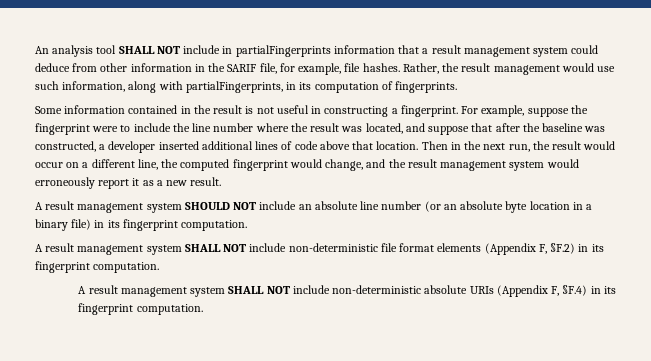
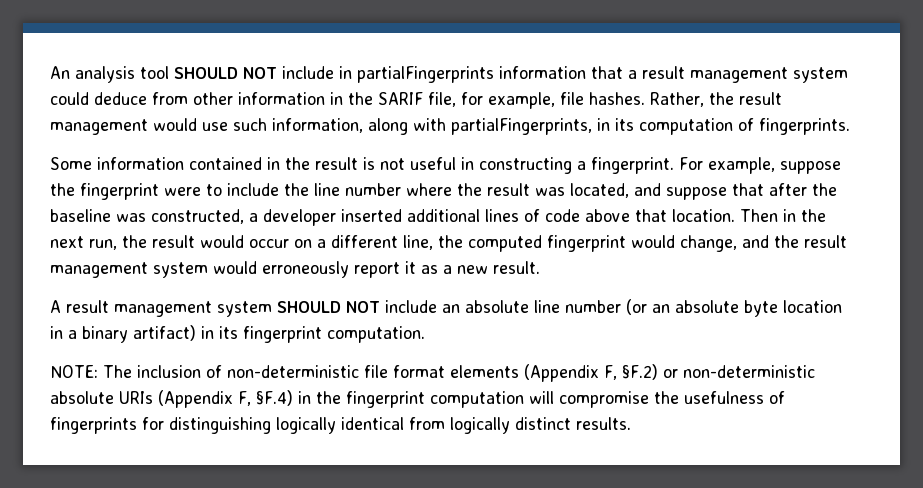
[118,46,155,54] SHALL -> [174,67,238,79] SHOULD
[71,219,248,231] [35,243,287,255] file) in its fingerprint computation. // A result management system SHALL NOT include -> [133,325,425,343] [50,365,222,378] artifact) in its fingerprint computation. // NOTE: The inclusion of
[578,244,604,252] [35,261,160,273] [78,285,330,297] in its fingerprint computation. // A result management system SHALL NOT include -> [662,369,678,378] or
[603,286,616,294] [78,303,203,315] its fingerprint computation. -> [315,391,785,408] [50,417,631,434] the fingerprint computation will compromise the usefulness of fingerprints for distinguishing logically identical from logically distinct results.

